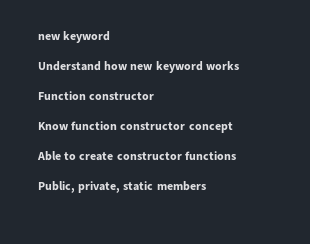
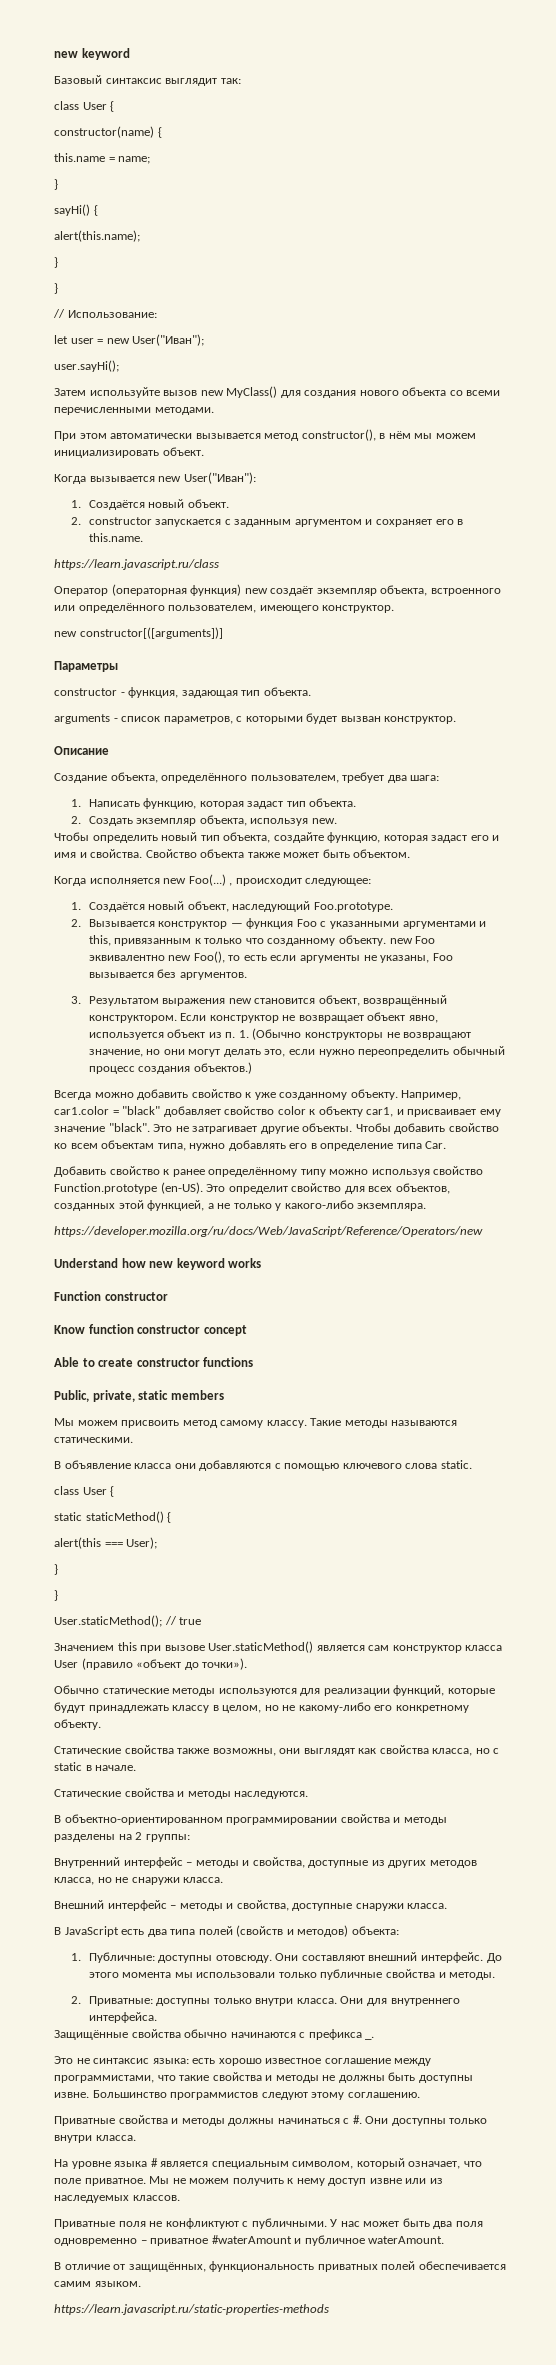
[38,31,111,43] new keyword -> [54,48,130,60] [54,75,241,86] [54,101,115,112] [54,126,162,138] [54,153,151,164] [54,179,58,190] [54,204,98,216] [54,230,140,242] [54,257,58,268] [54,283,58,294] [53,309,157,318] [54,334,205,346] [54,360,119,372] [54,386,501,398] [54,407,214,415] [54,429,476,441] [54,447,204,458] [54,472,256,484] [71,499,229,510] [71,517,464,527] [88,533,143,542] [54,559,219,570] [54,584,501,596] [54,603,395,613] [54,627,223,639] [54,661,118,672] [54,687,311,698] [54,713,457,724] [54,746,109,755] [54,772,440,783] [71,798,357,809] [71,815,337,826] [54,832,500,843] [54,849,411,858] [54,874,372,886] [71,901,393,912] [71,918,487,929] [88,935,436,946] [88,951,453,963] [88,969,247,980] [71,995,448,1006] [88,1012,438,1023] [88,1028,472,1040] [88,1046,505,1057] [88,1062,252,1074] [54,1089,462,1100] [54,1106,501,1117] [54,1123,499,1134] [54,1140,447,1151] [54,1166,484,1177] [54,1182,450,1194] [54,1200,427,1211] [54,1226,483,1237] new keyword // Базовый синтаксис выглядит так: // class User { // constructor(name) { // this.name = name; // } // sayHi() { // alert(this.name); // } // } // // Использование: // let user = new User("Иван"); // user.sayHi(); // Затем используйте вызов new MyClass() для создания нового объекта со всеми перечисленными методами. // При этом автоматически вызывается метод constructor(), в нём мы можем инициализировать объект. // Когда вызывается new User("Иван"): // 1. Создаётся новый объект. // 2. constructor запускается с заданным аргументом и сохраняет его в this.name. // https://learn.javascript.ru/class // Оператор (операторная функция) new создаёт экземпляр объекта, встроенного или определённого пользователем, имеющего конструктор. // new constructor[([arguments])] // Параметры // constructor - функция, задающая тип объекта. // arguments - список параметров, с которыми будет вызван конструктор. // Описание // Создание объекта, определённого пользователем, требует два шага: // 1. Написать функцию, которая задаст тип объекта. // 2. Создать экземпляр объекта, используя new. // Чтобы определить новый тип объекта, создайте функцию, которая задаст его и имя и свойства. Свойство объекта также может быть объектом. // Когда исполняется new Foo(...) , происходит следующее: // 1. Создаётся новый объект, наследующий Foo.prototype. // 2. Вызывается конструктор — функция Foo с указанными аргументами и this, привязанным к только что созданному объекту. new Foo эквивалентно new Foo(), то есть если аргументы не указаны, Foo вызывается без аргументов. // 3. Результатом выражения new становится объект, возвращённый конструктором. Если конструктор не возвращает объект явно, используется объект из п. 1. (Обычно конструкторы не возвращают значение, но они могут делать это, если нужно переопределить обычный процесс создания объектов.) // Всегда можно добавить свойство к уже созданному объекту. Например, car1.color = "black" добавляет свойство color к объекту car1, и присваивает ему значение "black". Это не затрагивает другие объекты. Чтобы добавить свойство ко всем объектам типа, нужно добавлять его в определение типа Car. // Добавить свойство к ранее определённому типу можно используя свойство Function.prototype (en-US). Это определит свойство для всех объектов, созданных этой функцией, а не только у какого-либо экземпляра. // https://developer.mozilla.org/ru/docs/Web/JavaScript/Reference/Operators/new
(206, 186) none -> [54,1418,458,1428] [54,1437,133,1443] [54,1460,472,1471] [54,1486,115,1497] [54,1511,172,1523] [54,1537,158,1549] [54,1564,58,1575] [54,1590,58,1601] [54,1615,202,1627] [54,1641,503,1653] [54,1658,248,1670] [54,1685,495,1696] [54,1702,469,1713] [54,1719,101,1730] [54,1745,500,1756] [54,1762,137,1771] [54,1788,309,1799] [54,1814,447,1825] [54,1832,190,1842] [54,1857,477,1868] [54,1877,224,1885] [54,1900,448,1911] [54,1925,399,1937] [71,1952,502,1963] [88,1969,496,1980] [71,1996,460,2006] [88,2012,157,2023] [54,2029,375,2040] [54,2056,432,2066] [54,2072,473,2083] [54,2090,420,2100] [54,2115,488,2126] [54,2135,136,2143] [54,2158,482,2169] [54,2176,443,2186] [54,2195,180,2203] [54,2218,483,2229] [54,2235,445,2246] [54,2261,506,2272] [54,2281,141,2287] [54,2304,329,2315] // Мы можем присвоить метод самому классу. Такие методы называются статическими. // В объявление класса они добавляются с помощью ключевого слова static. // class User { // static staticMethod() { // alert(this === User); // } // } // User.staticMethod(); // true // Значением this при вызове User.staticMethod() является сам конструктор класса User (правило «объект до точки»). // Обычно статические методы используются для реализации функций, которые будут принадлежать классу в целом, но не какому-либо его конкретному объекту. // Статические свойства также возможны, они выглядят как свойства класса, но с static в начале. // Статические свойства и методы наследуются. // В объектно-ориентированном программировании свойства и методы разделены на 2 группы: // Внутренний интерфейс – методы и свойства, доступные из других методов класса, но не снаружи класса. // Внешний интерфейс – методы и свойства, доступные снаружи класса. // В JavaScript есть два типа полей (свойств и методов) объекта: // 1. Публичные: доступны отовсюду. Они составляют внешний интерфейс. До этого момента мы использовали только публичные свойства и методы. // 2. Приватные: доступны только внутри класса. Они для внутреннего интерфейса. // Защищённые свойства обычно начинаются с префикса _. // Это не синтаксис языка: есть хорошо известное соглашение между программистами, что такие свойства и методы не должны быть доступны извне. Большинство программистов следуют этому соглашению. // Приватные свойства и методы должны начинаться с #. Они доступны только внутри класса. // На уровне языка # является специальным символом, который означает, что поле приватное. Мы не можем получить к нему доступ извне или из наследуемых классов. // Приватные поля не конфликтуют с публичными. У нас может быть два поля одновременно – приватное #waterAmount и публичное waterAmount. // В отличие от защищённых, функциональность приватных полей обеспечивается самим языком. // https://learn.javascript.ru/static-properties-methods

